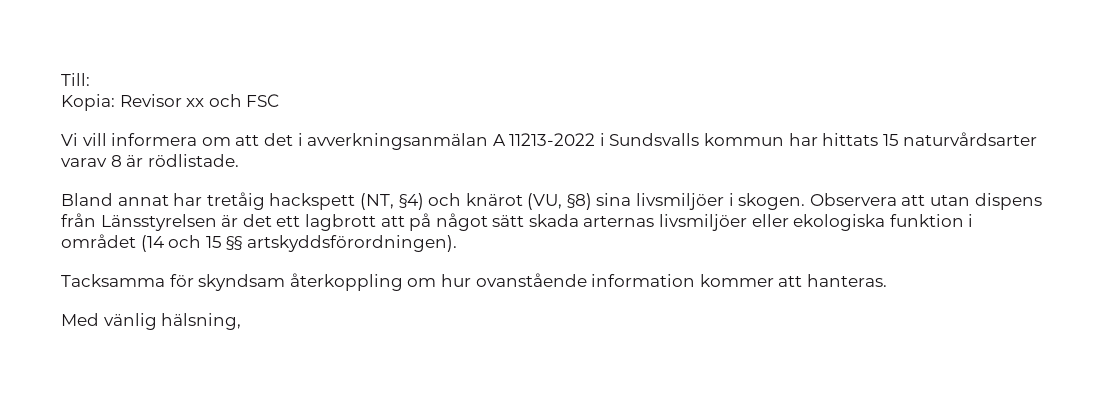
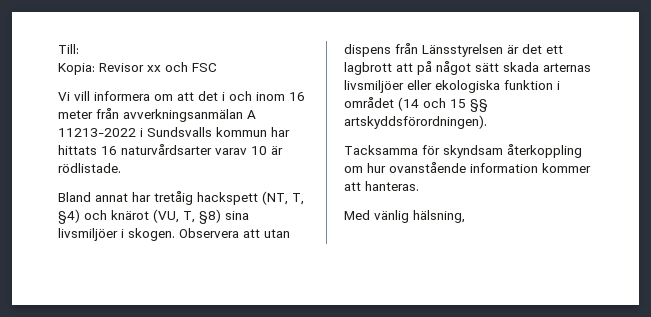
(303, 139) none -> [229,91,305,101] [58,108,119,119] och inom 16 meter från
[882,134,899,146] 15 -> [101,146,117,155] 16
[110,155,122,167] 8 -> [251,146,267,155] 10
(394, 201) none -> [292,193,304,205] T,
(563, 201) none -> [183,211,195,223] T,

